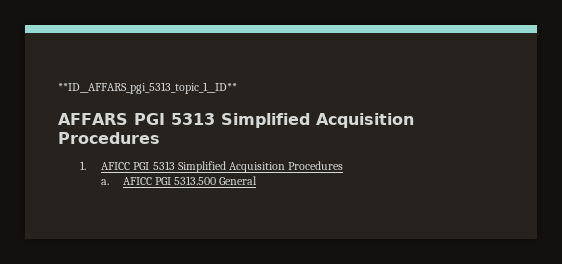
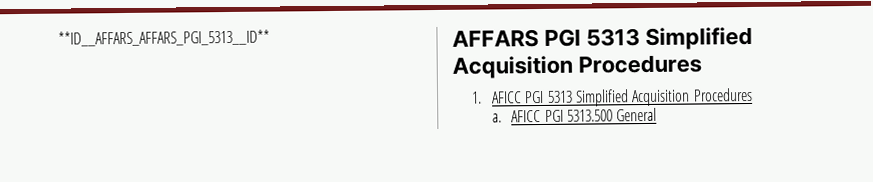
[58,82,237,94] **ID__AFFARS_pgi_5313_topic_1__ID** -> [58,29,270,47] **ID__AFFARS_AFFARS_PGI_5313__ID**

